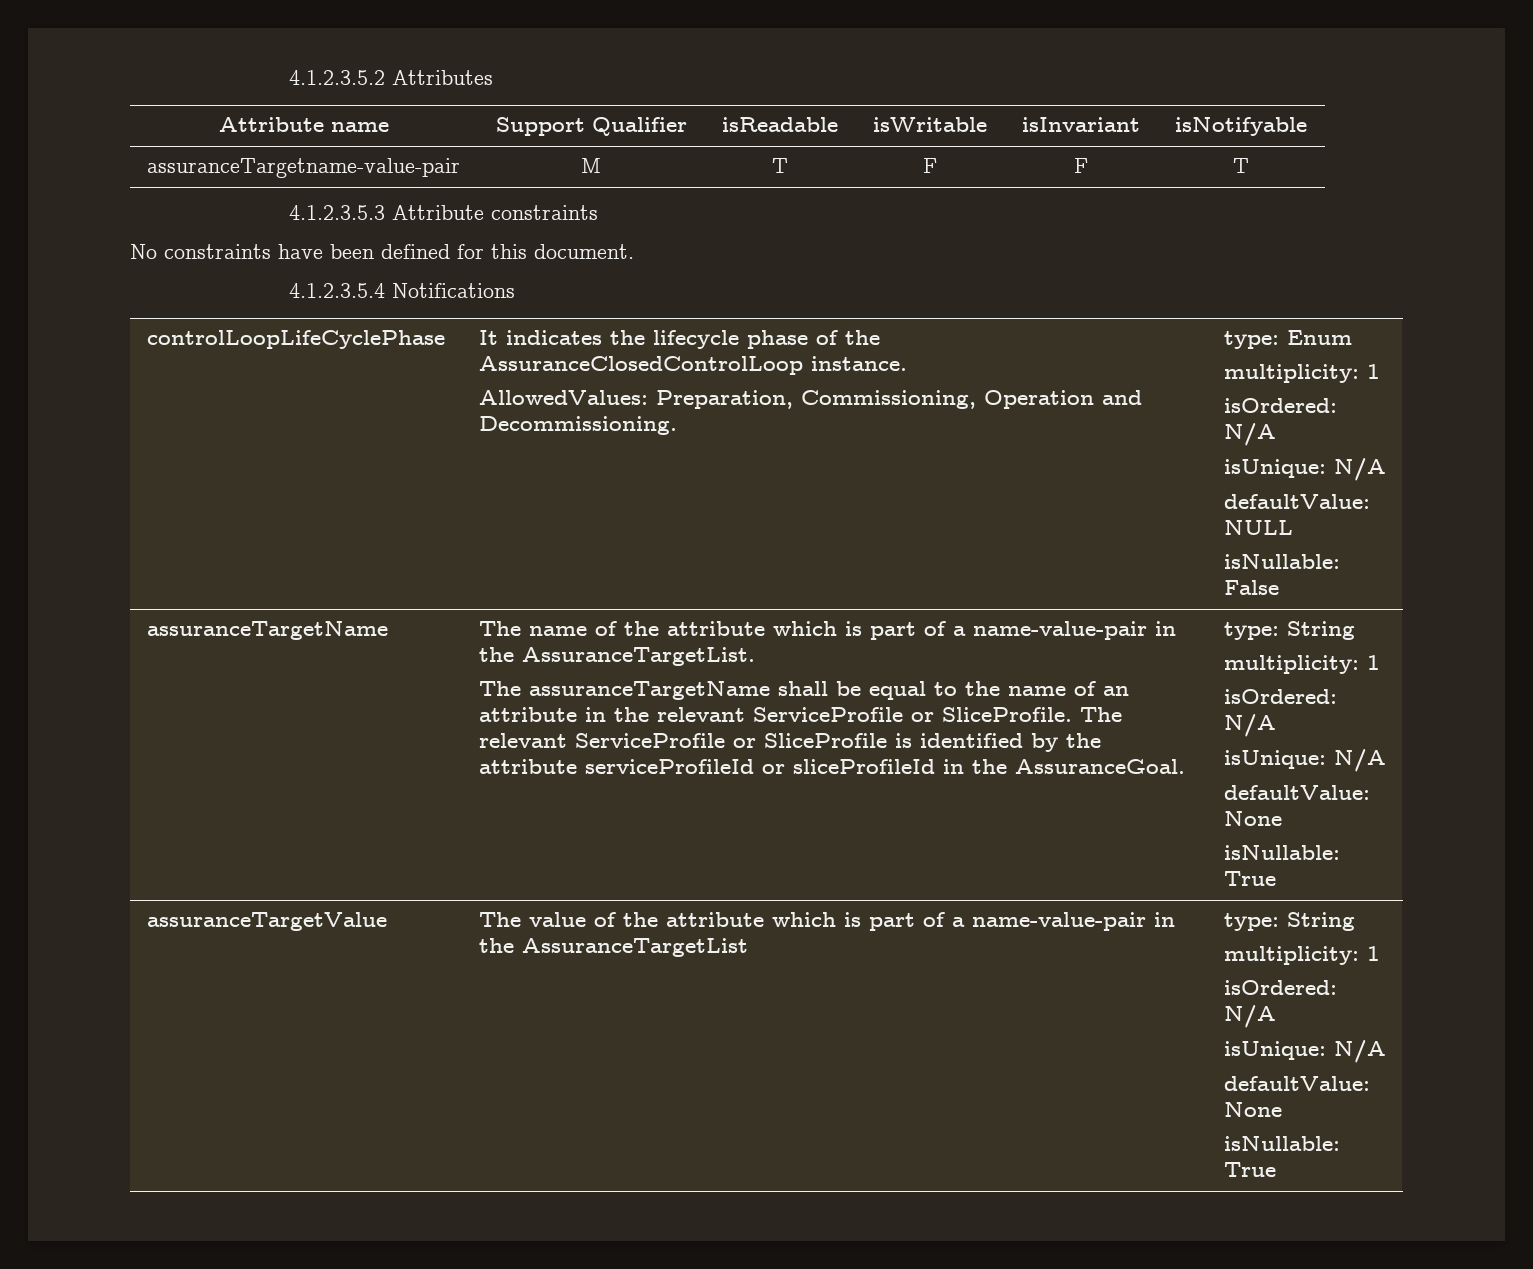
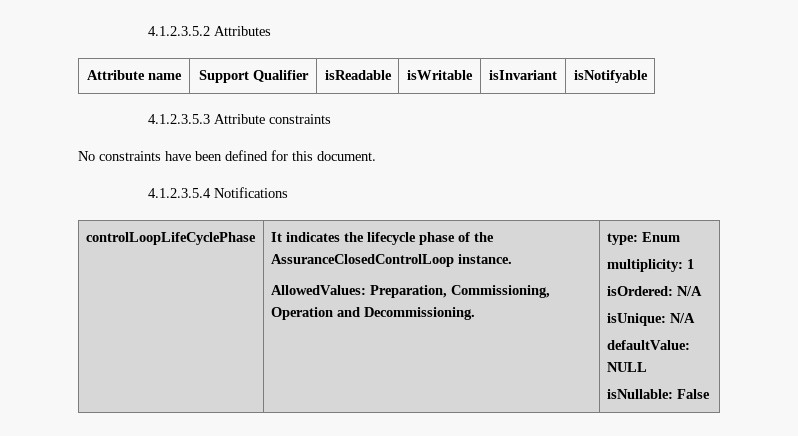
[146,158,460,178] [581,158,601,173] [772,158,788,173] [923,158,937,173] [1074,158,1088,173] [1233,158,1249,173] // assuranceTargetname-value-pair | M | T | F | F | T -> (648, 76) none
[146,621,388,640] [478,621,1176,640] [478,647,755,666] [478,681,1129,700] [478,707,1122,722] [478,733,1101,752] [478,759,1185,774] [1223,621,1355,640] [1223,655,1380,674] [1223,689,1337,704] [1223,714,1276,737] [1223,749,1386,772] [1223,785,1370,800] [1223,811,1282,826] [1223,845,1340,860] [1223,871,1276,886] [146,912,387,931] [478,912,1175,931] [478,938,748,957] [1223,912,1355,931] [1223,946,1380,965] [1223,980,1337,995] [1223,1005,1276,1028] [1223,1040,1386,1063] [1223,1076,1370,1091] [1223,1102,1282,1117] [1223,1136,1340,1151] [1223,1162,1276,1177] // assuranceTargetName | The name of the attribute which is part of a name-value-pair in the AssuranceTargetList. // The assuranceTargetName shall be equal to the name of an attribute in the relevant ServiceProfile or SliceProfile. The relevant ServiceProfile or SliceProfile is identified by the attribute serviceProfileId or sliceProfileId in the AssuranceGoal. | type: String // multiplicity: 1 // isOrdered: N/A // isUnique: N/A // defaultValue: None // isNullable: True // assuranceTargetValue | The value of the attribute which is part of a name-value-pair in the AssuranceTargetList | type: String // multiplicity: 1 // isOrdered: N/A // isUnique: N/A // defaultValue: None // isNullable: True -> (710, 394) none

